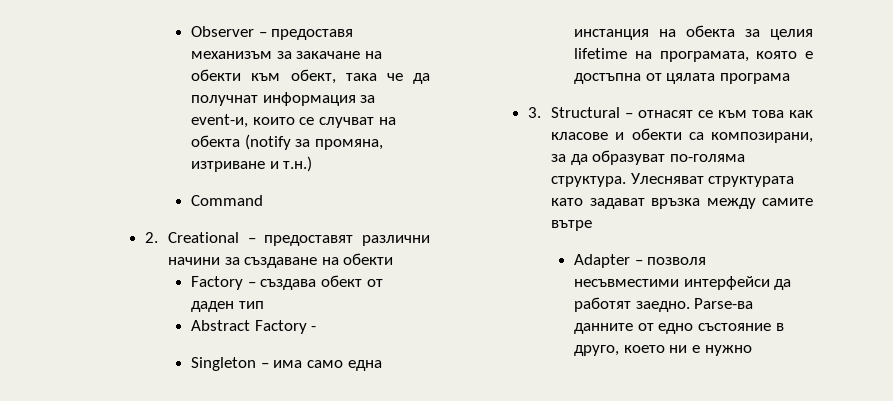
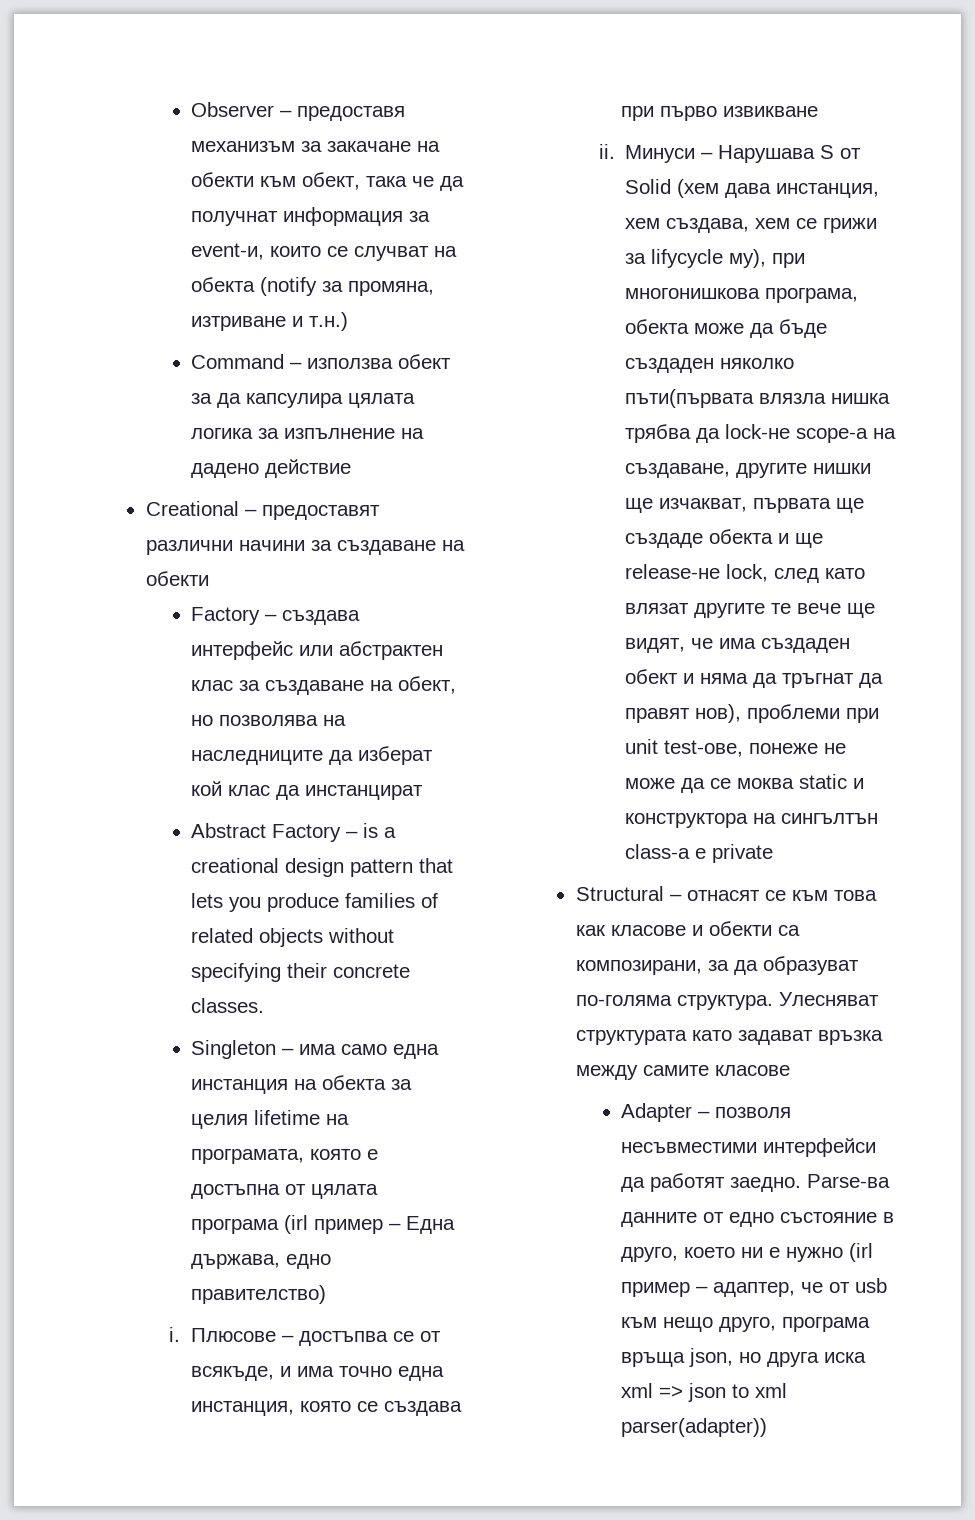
[144,232,158,243] // 2. -> [290,354,452,369] [191,393,416,408] [191,428,425,439] [191,459,352,478] – използва обект за да капсулира цялата логика за изпълнение на дадено действие //
[321,275,383,287] [191,301,264,312] [191,320,317,334] обект от даден тип // Abstract Factory - -> [191,641,444,660] [191,676,457,695] [191,715,347,726] [191,746,434,765] [191,781,424,800] [191,823,397,842] [191,858,454,877] [191,893,439,912] [191,928,395,947] [191,963,411,982] [191,998,265,1013] интерфейс или абстрактен клас за създаване на обект, но позволява на наследниците да изберат кой клас да инстанцират // Abstract Factory – is a creational design pattern that lets you produce families of related objects without specifying their concrete classes.
[527,107,541,118] // 3. -> [284,1215,456,1234] [191,1254,332,1269] [191,1285,327,1304] [168,1327,442,1346] [191,1366,445,1381] [191,1401,463,1416] [621,106,819,121] [598,144,861,163] [624,179,879,198] [624,218,877,233] [624,249,805,268] [624,288,858,303] [624,319,827,338] [624,358,794,373] [624,389,890,408] [624,424,896,443] [624,463,871,478] [624,498,864,513] [624,529,823,548] [624,564,865,583] [624,603,875,618] [624,638,850,653] [624,669,883,688] [624,704,879,723] [624,739,846,757] [624,774,864,793] [624,813,878,828] [624,844,773,863] (irl пример – Една държава, едно правителство) // i. Плюсове – достъпва се от всякъде, и има точно една инстанция, която се създава при първо извикване // ii. Минуси – Нарушава S от Solid (хем дава инстанция, хем създава, хем се грижи за lifycycle му), при многонишкова програма, обекта може да бъде създаден няколко пъти(първата влязла нишка трябва да lock-не scope-a на създаване, другите нишки ще изчакват, първата ще създаде обекта и ще release-не lock, след като влязат другите те вече ще видят, че има създаден обект и няма да тръгнат да правят нов), проблеми при unit test-ове, понеже не може да се моква static и конструктора на сингълтън class-a е private //
[551,220,593,231] вътре -> [714,1065,790,1076] класове
(752, 350) none -> [849,1243,874,1262] [621,1278,888,1297] [621,1317,871,1332] [621,1348,867,1367] [621,1383,788,1402] [621,1418,768,1437] (irl пример – адаптер, че от usb към нещо друго, програма връща json, но друга иска xml => json to xml parser(adapter))

